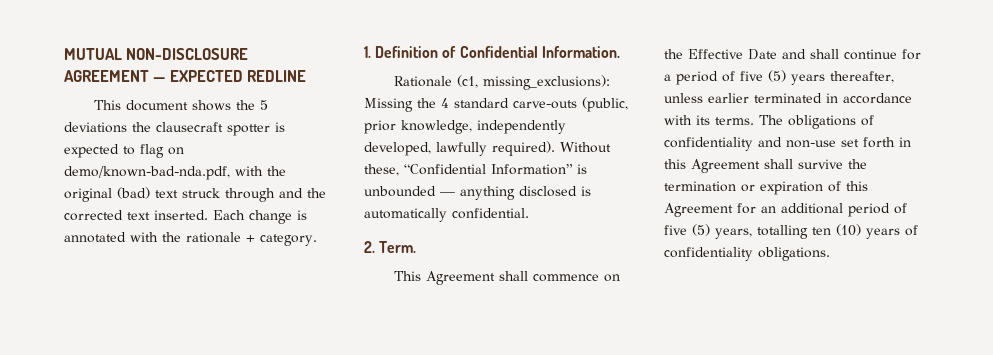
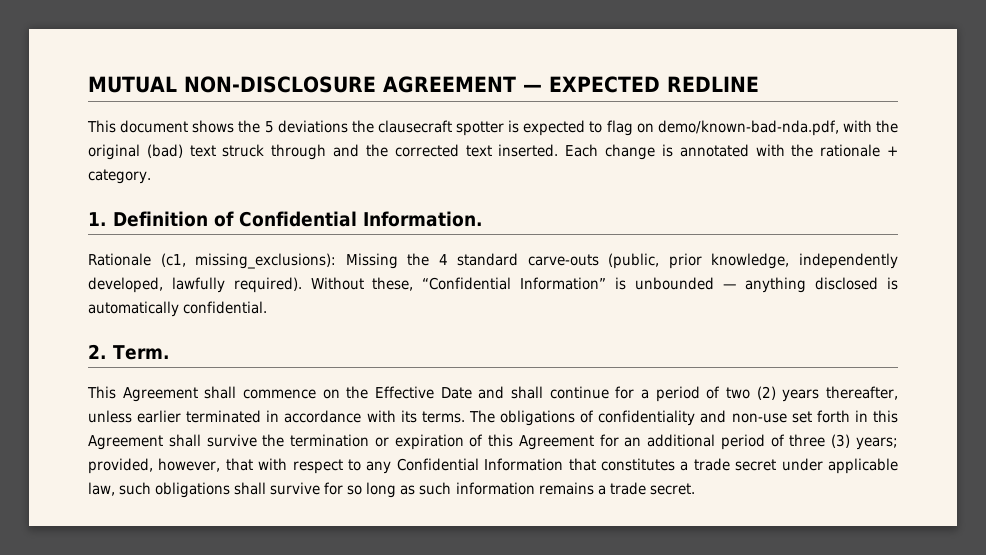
[740,70,786,82] five (5) -> [725,386,776,400] two (2)
[664,224,918,239] [664,247,830,261] five (5) years, totalling ten (10) years of confidentiality obligations. -> [789,434,898,450] [88,458,898,474] [88,482,695,498] three (3) years; provided, however, that with respect to any Confidential Information that constitutes a trade secret under applicable law, such obligations shall survive for so long as such information remains a trade secret.

